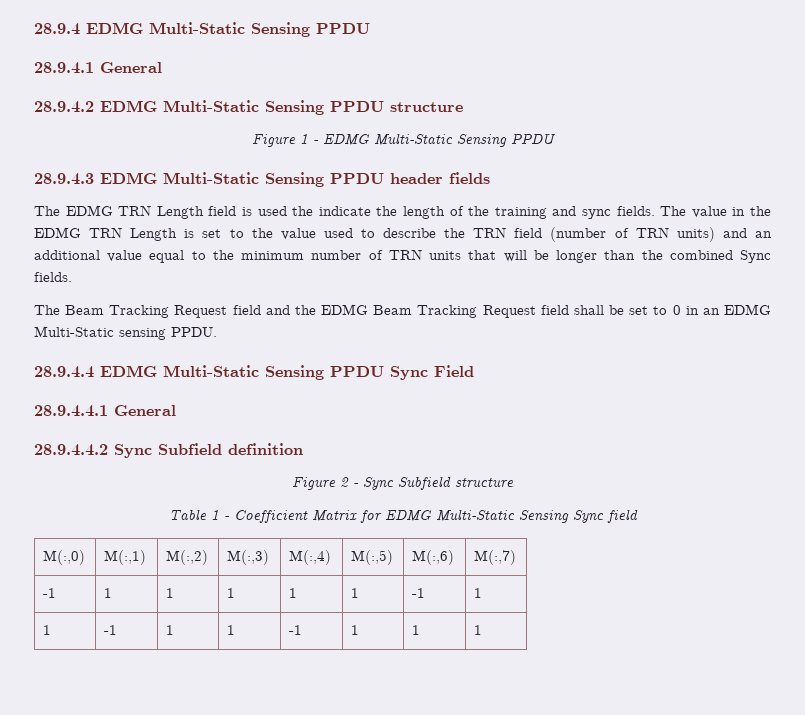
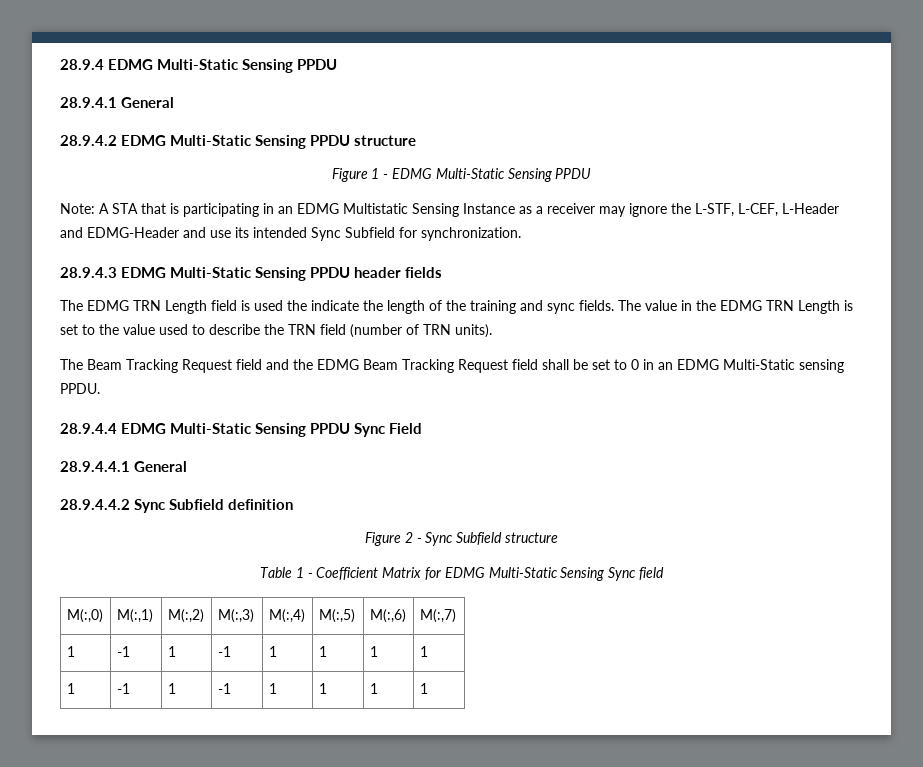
(555, 138) none -> [60,203,839,217] [60,227,521,241] // Note: A STA that is participating in an EDMG Multistatic Sensing Instance as a receiver may ignore the L-STF, L-CEF, L-Header and EDMG-Header and use its intended Sync Subfield for synchronization.
[676,227,772,242] [34,249,772,263] [34,272,72,282] units) and an additional value equal to the minimum number of TRN units that will be longer than the combined Sync fields. -> [455,324,492,338] units).
[43,588,57,598] [104,588,113,598] [166,588,175,598] [227,588,236,598] [289,588,298,598] [351,588,360,598] [412,588,426,598] [474,588,483,598] [43,625,52,635] [104,625,118,635] [166,625,175,635] [227,625,236,635] [289,625,303,635] [351,625,360,635] [412,625,421,635] [474,625,483,635] -1 | 1 | 1 | 1 | 1 | 1 | -1 | 1 // 1 | -1 | 1 | 1 | -1 | 1 | 1 | 1 -> [66,646,75,657] [116,646,130,657] [167,646,176,657] [217,646,231,657] [268,646,277,657] [318,646,327,657] [369,646,378,657] [419,646,428,657] [66,683,75,694] [116,683,130,694] [167,683,176,694] [217,683,231,694] [268,683,277,694] [318,683,327,694] [369,683,378,694] [419,683,428,694] 1 | -1 | 1 | -1 | 1 | 1 | 1 | 1 // 1 | -1 | 1 | -1 | 1 | 1 | 1 | 1

